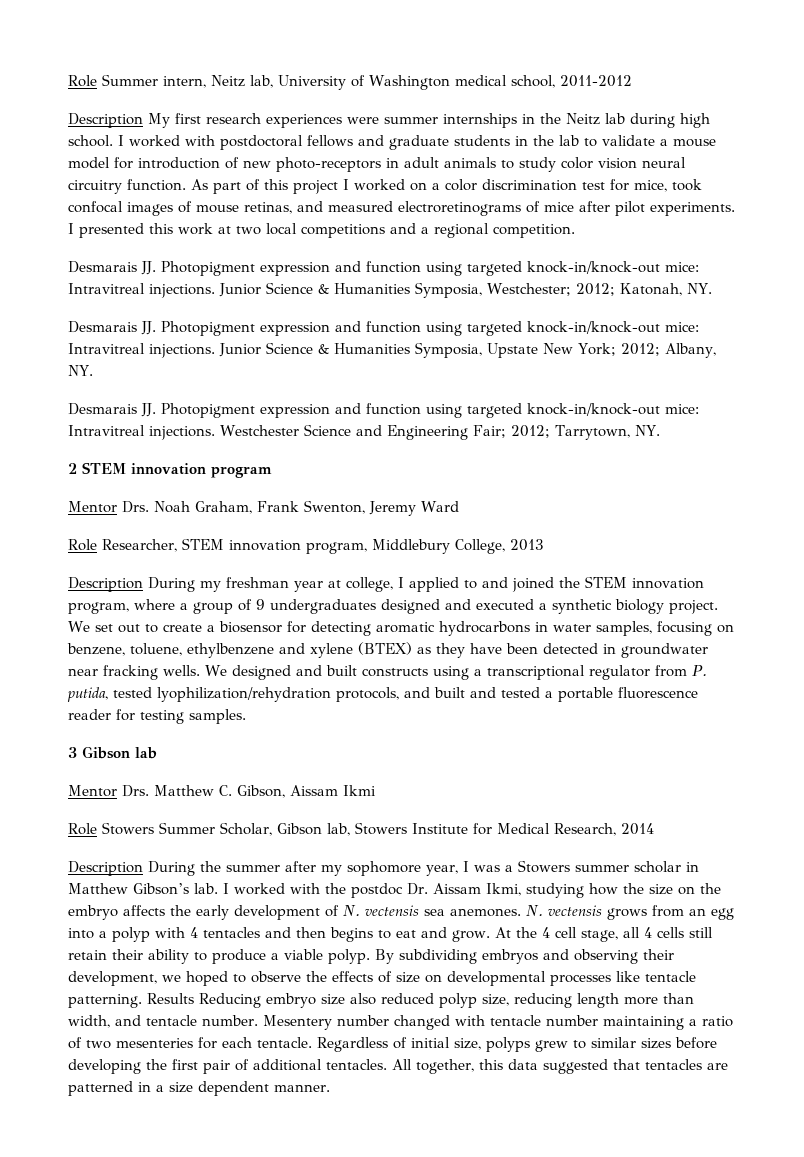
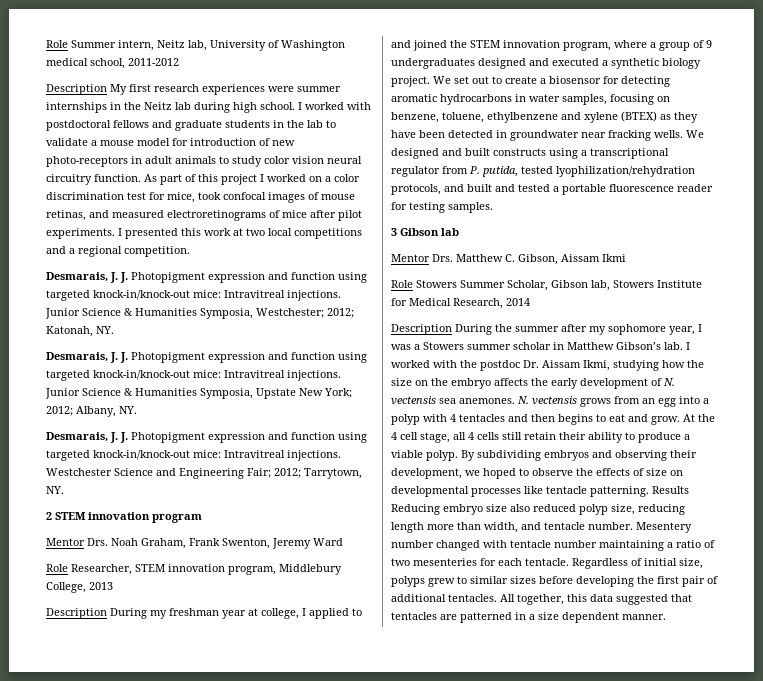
[68,261,156,275] Desmarais JJ. -> [46,272,128,283] Desmarais, J. J.
[68,321,156,335] Desmarais JJ. -> [46,352,128,363] Desmarais, J. J.
[68,403,156,417] Desmarais JJ. -> [46,432,128,443] Desmarais, J. J.

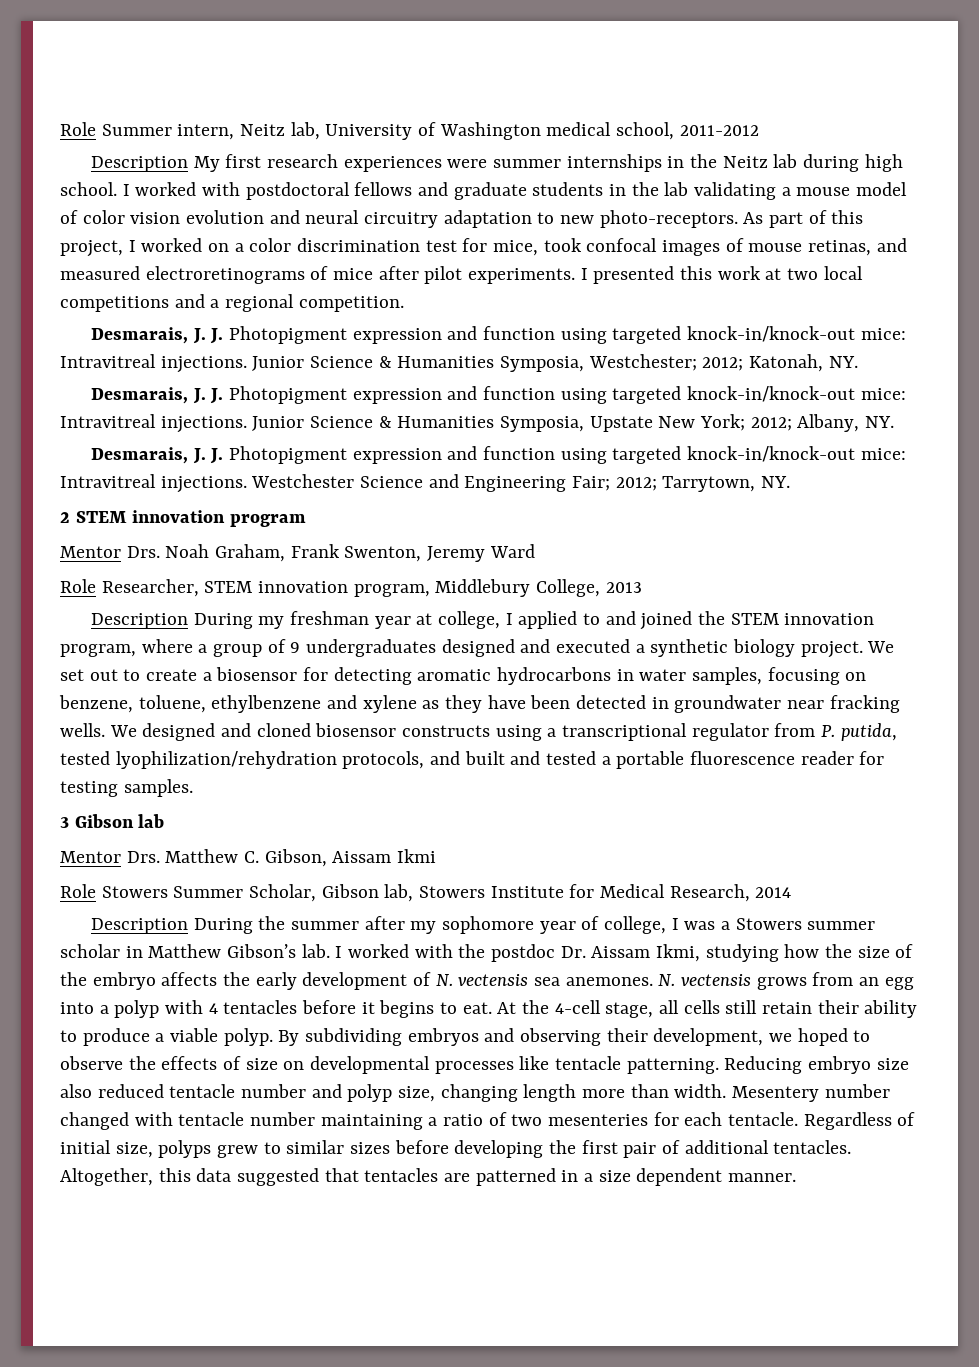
[326,120,336,128] [46,138,88,146] to validate -> [694,182,777,200] validating
[172,138,295,146] [46,156,362,167] [46,174,141,185] for introduction of new photo-receptors in adult animals to study color vision neural circuitry function. -> [60,210,738,228] of color vision evolution and neural circuitry adaptation to new photo-receptors.
[221,174,257,185] project -> [60,240,123,257] project,
[621,111,657,122] (BTEX) -> (417, 704) none
[465,148,490,156] built -> [256,723,397,737] cloned biosensor
[669,326,695,335] year, -> [539,916,666,934] year of college,
[415,380,428,386] on -> [895,944,914,958] of
[508,414,715,425] [391,432,418,440] and then begins to eat and grow. At the 4 cell -> [302,1000,601,1018] before it begins to eat. At the 4-cell
[468,432,474,440] 4 -> (680, 1007) none
[652,486,689,494] Results -> (719, 1066) none
(576, 508) none -> [169,1084,342,1098] tentacle number and
[638,504,685,515] reducing -> [440,1084,518,1102] changing
[484,522,633,533] width, and tentacle number. -> [674,1084,727,1098] width.
[500,594,564,605] All together, -> [60,1168,153,1186] Altogether,

